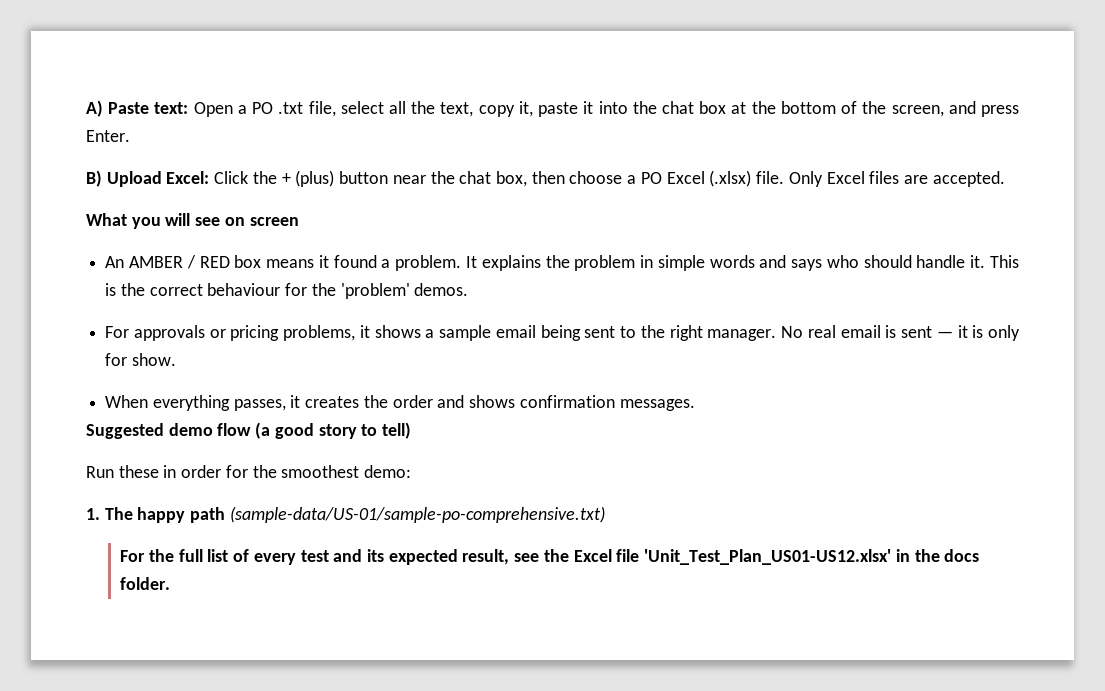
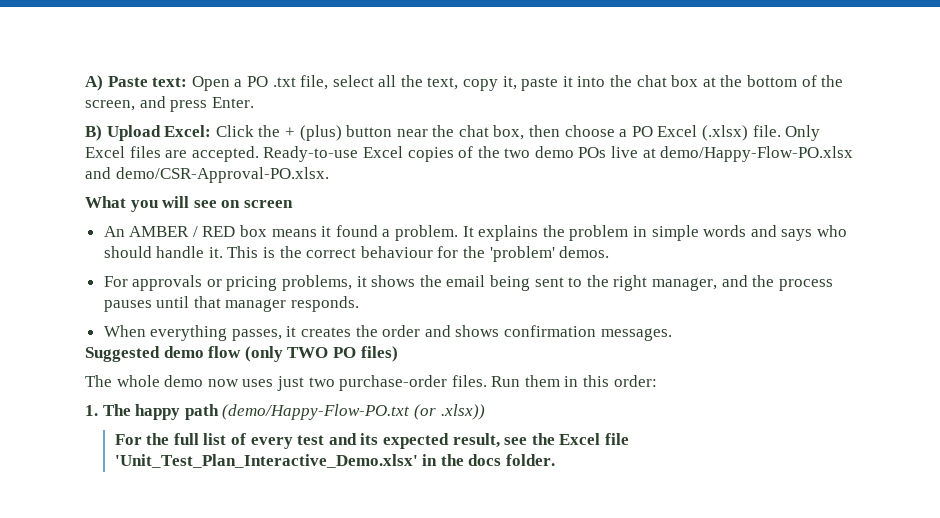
(1005, 179) none -> [263,146,854,162] [85,167,329,183] Ready-to-use Excel copies of the two demo POs live at demo/Happy-Flow-PO.xlsx and demo/CSR-Approval-PO.xlsx.
[425,325,492,341] a sample -> [419,275,442,287] the
[707,325,1021,341] [105,353,176,366] manager. No real email is sent — it is only for show. -> [651,275,833,291] [103,296,360,312] manager, and the process pauses until that manager responds.
[255,422,412,439] [86,465,412,478] (a good story to tell) // Run these in order for the smoothest demo: -> [244,346,398,362] [85,375,657,391] (only TWO PO files) // The whole demo now uses just two purchase-order files. Run them in this order:
[229,506,605,523] (sample-data/US-01/sample-po-comprehensive.txt) -> [222,404,485,420] (demo/Happy-Flow-PO.txt (or .xlsx))
[644,549,892,565] 'Unit_Test_Plan_US01-US12.xlsx' -> [114,454,418,468] 'Unit_Test_Plan_Interactive_Demo.xlsx'

